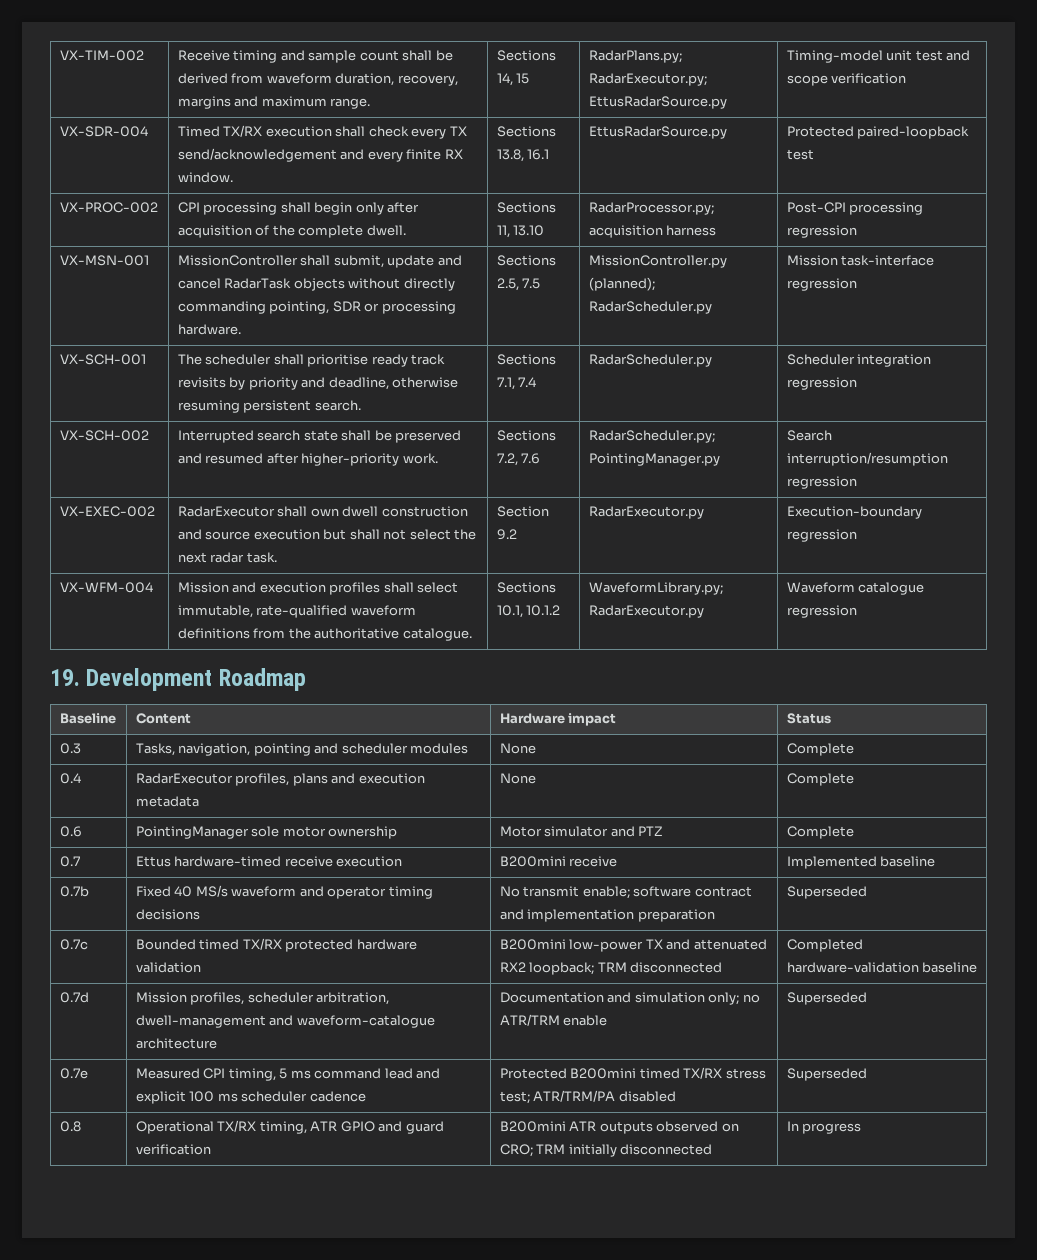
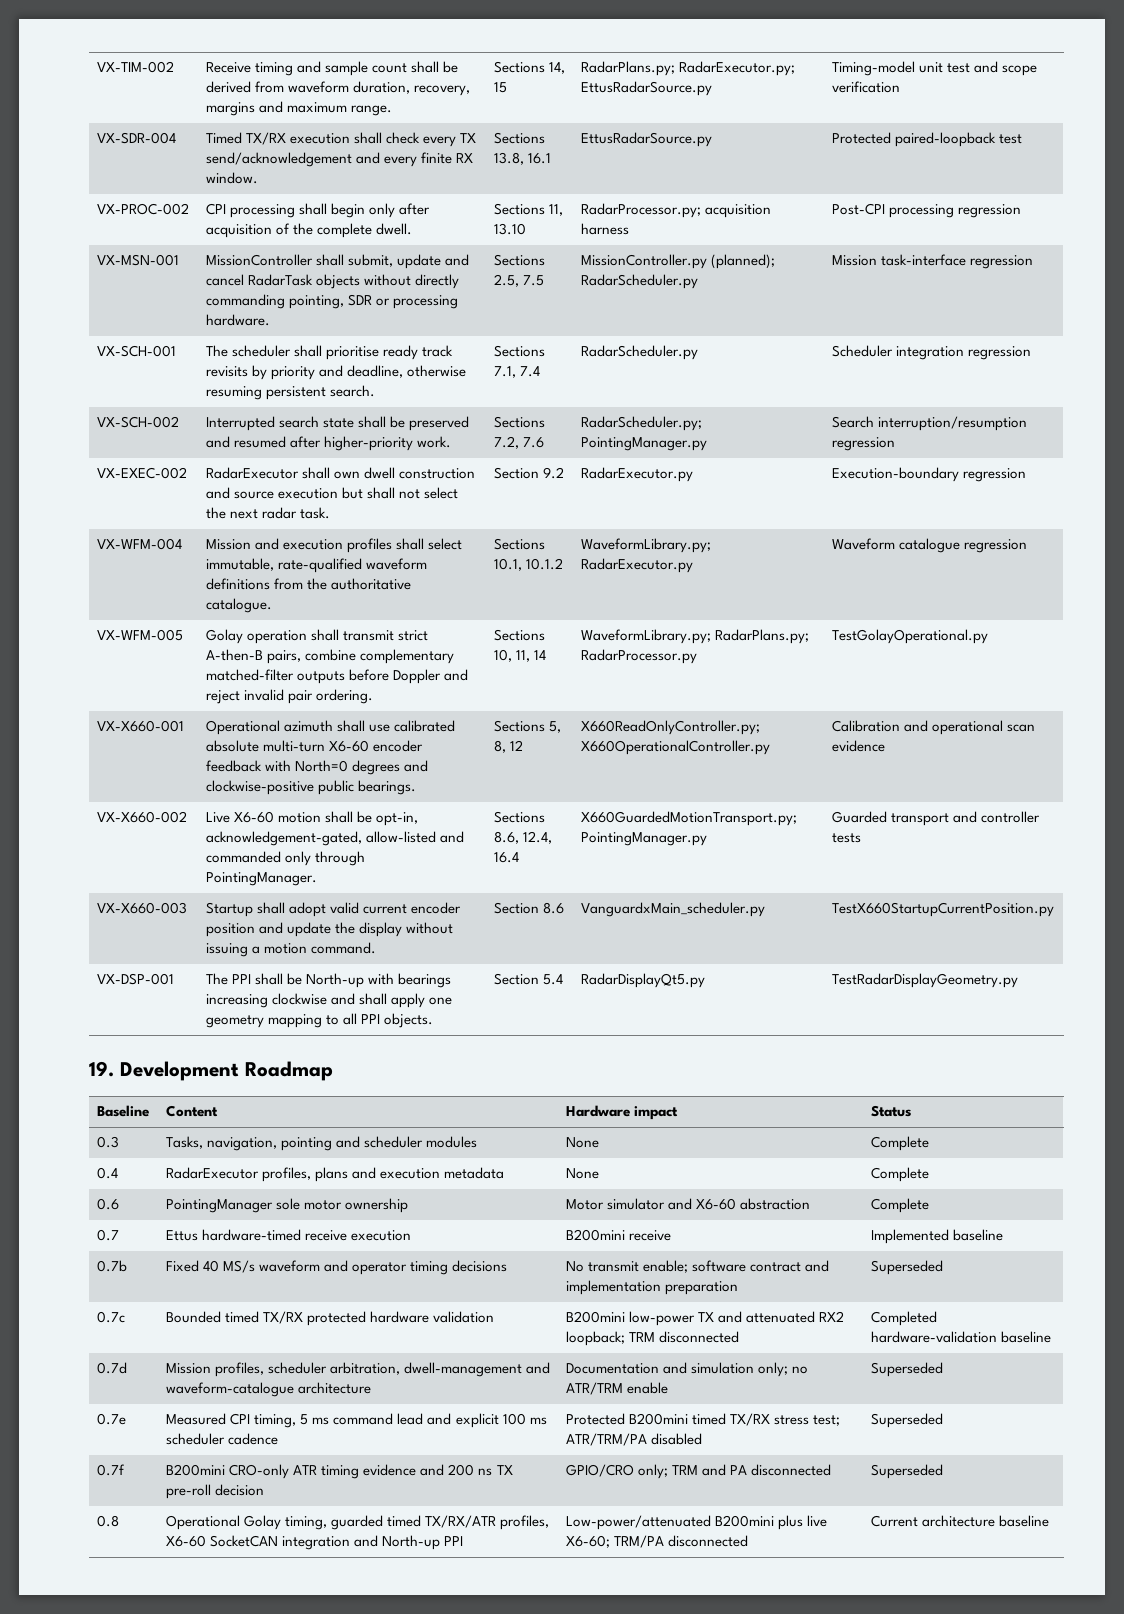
(857, 611) none -> [97,629,184,641] [206,629,429,644] [206,649,455,664] [206,669,469,684] [206,689,374,704] [494,629,546,641] [494,649,547,662] [581,629,810,644] [581,649,698,664] [832,629,989,644] [97,720,185,732] [206,720,456,735] [206,740,424,752] [206,760,429,775] [206,780,417,795] [494,720,562,733] [494,740,524,753] [581,720,761,735] [581,740,771,755] [832,720,1036,735] [832,740,886,752] [97,811,188,823] [206,811,419,826] [206,831,465,846] [206,851,366,866] [206,872,318,886] [494,811,546,823] [494,831,553,844] [494,852,520,863] [581,811,798,826] [581,832,708,846] [832,811,1041,826] [832,833,862,843] [97,902,188,914] [206,902,462,917] [206,922,454,937] [206,942,377,957] [494,902,565,914] [581,902,766,917] [832,902,1055,917] [97,973,175,985] [206,973,452,988] [206,993,453,1008] [206,1013,434,1028] [494,973,564,985] [581,973,706,988] [832,973,1019,988] // VX-WFM-005 | Golay operation shall transmit strict A-then-B pairs, combine complementary matched-filter outputs before Doppler and reject invalid pair ordering. | Sections 10, 11, 14 | WaveformLibrary.py; RadarPlans.py; RadarProcessor.py | TestGolayOperational.py // VX-X660-001 | Operational azimuth shall use calibrated absolute multi-turn X6-60 encoder feedback with North=0 degrees and clockwise-positive public bearings. | Sections 5, 8, 12 | X660ReadOnlyController.py; X660OperationalController.py | Calibration and operational scan evidence // VX-X660-002 | Live X6-60 motion shall be opt-in, acknowledgement-gated, allow-listed and commanded only through PointingManager. | Sections 8.6, 12.4, 16.4 | X660GuardedMotionTransport.py; PointingManager.py | Guarded transport and controller tests // VX-X660-003 | Startup shall adopt valid current encoder position and update the display without issuing a motion command. | Section 8.6 | VanguardxMain_scheduler.py | TestX660StartupCurrentPosition.py // VX-DSP-001 | The PPI shall be North-up with bearings increasing clockwise and shall apply one geometry mapping to all PPI objects. | Section 5.4 | RadarDisplayQt5.py | TestRadarDisplayGeometry.py
[638,826,664,836] PTZ -> [696,1198,811,1210] X6-60 abstraction
[59,1121,81,1132] [135,1120,444,1134] [135,1144,211,1155] [499,1121,739,1134] [499,1144,713,1157] [786,1121,862,1134] 0.8 | Operational TX/RX timing, ATR GPIO and guard verification | B200mini ATR outputs observed on CRO; TRM initially disconnected | In progress -> [97,1464,126,1476] [166,1464,513,1479] [166,1484,265,1499] [566,1464,832,1479] [871,1464,944,1479] [97,1515,120,1527] [166,1515,550,1530] [166,1535,464,1550] [566,1515,828,1530] [566,1535,749,1548] [871,1515,1050,1527] 0.7f | B200mini CRO-only ATR timing evidence and 200 ns TX pre-roll decision | GPIO/CRO only; TRM and PA disconnected | Superseded // 0.8 | Operational Golay timing, guarded timed TX/RX/ATR profiles, X6-60 SocketCAN integration and North-up PPI | Low-power/attenuated B200mini plus live X6-60; TRM/PA disconnected | Current architecture baseline

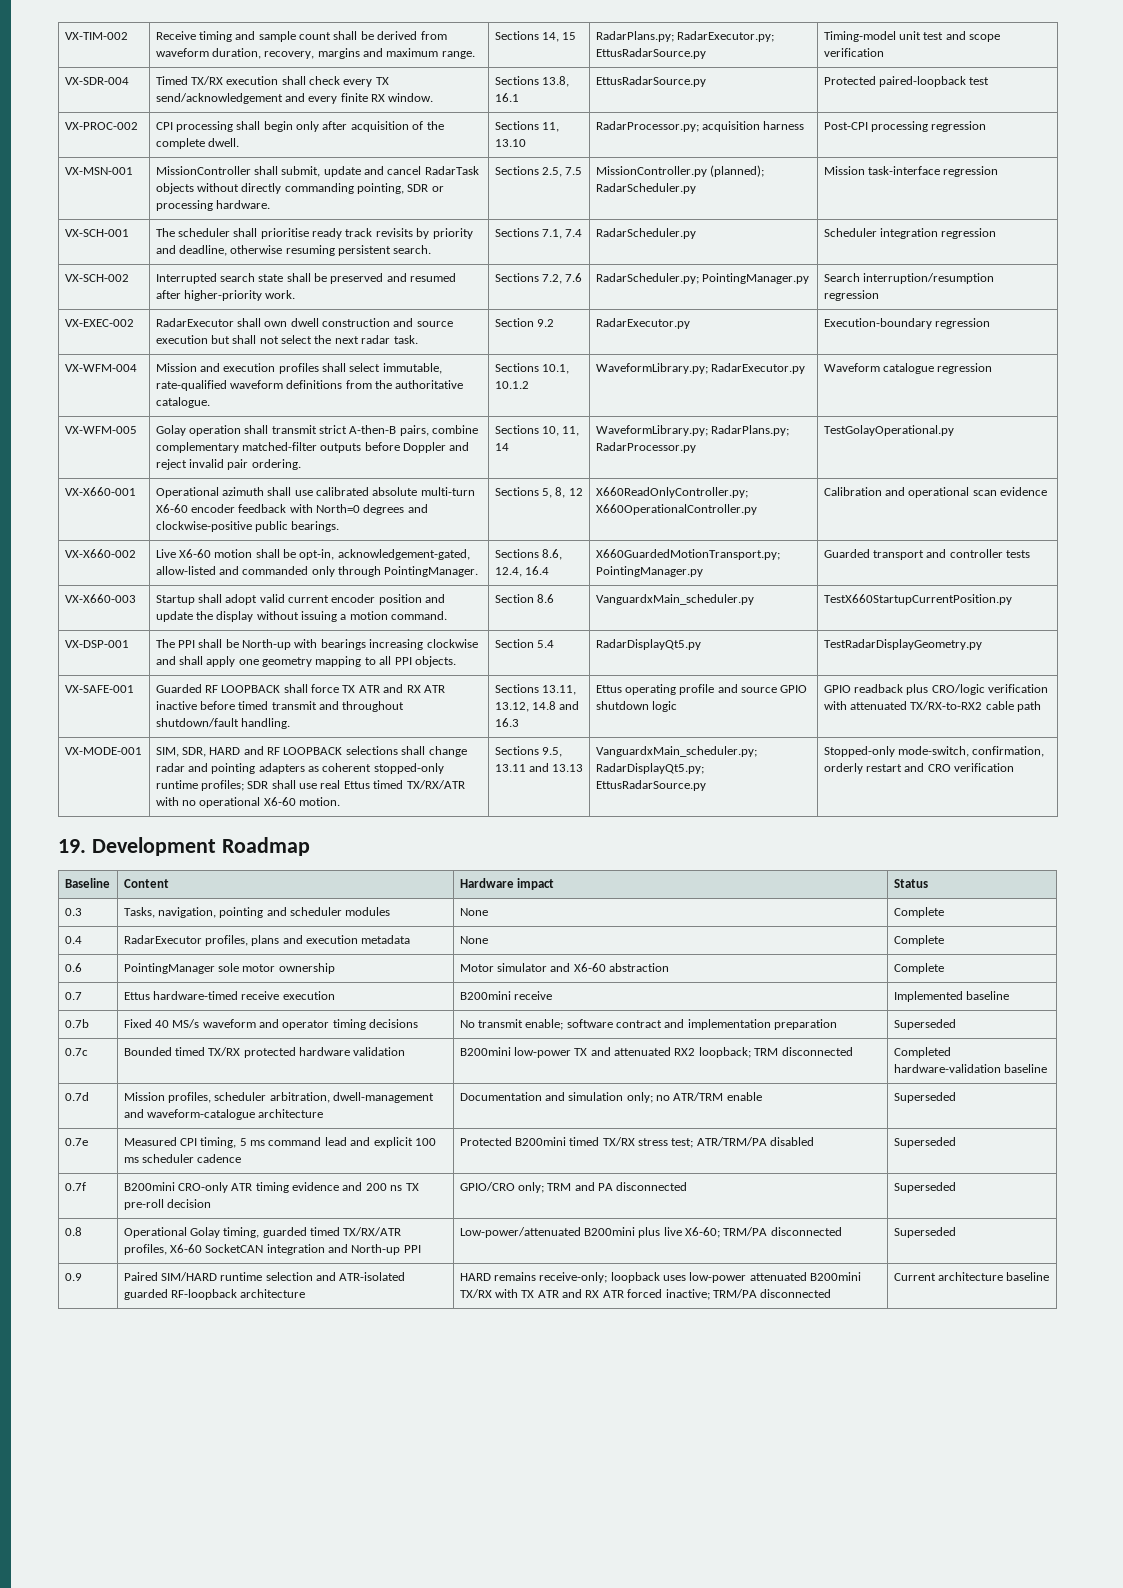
(1019, 980) none -> [64,685,134,693] [155,684,445,693] [155,701,405,712] [155,718,290,729] [494,684,576,695] [494,701,580,712] [494,718,519,727] [595,684,808,695] [595,701,677,712] [823,684,1049,695] [823,701,1042,712] [64,747,142,755] [155,746,467,757] [155,763,444,774] [155,780,465,791] [155,797,341,808] [494,746,562,757] [494,763,584,772] [595,746,757,757] [595,763,704,774] [595,780,706,791] [823,746,1045,757] [823,763,1015,774] // VX-SAFE-001 | Guarded RF LOOPBACK shall force TX ATR and RX ATR inactive before timed transmit and throughout shutdown/fault handling. | Sections 13.11, 13.12, 14.8 and 16.3 | Ettus operating profile and source GPIO shutdown logic | GPIO readback plus CRO/logic verification with attenuated TX/RX-to-RX2 cable path // VX-MODE-001 | SIM, SDR, HARD and RF LOOPBACK selections shall change radar and pointing adapters as coherent stopped-only runtime profiles; SDR shall use real Ettus timed TX/RX/ATR with no operational X6-60 motion. | Sections 9.5, 13.11 and 13.13 | VanguardxMain_scheduler.py; RadarDisplayQt5.py; EttusRadarSource.py | Stopped-only mode-switch, confirmation, orderly restart and CRO verification
(749, 1541) none -> [893,1227,956,1238] [64,1273,82,1281] [123,1272,406,1281] [123,1289,306,1300] [459,1272,862,1283] [459,1289,832,1300] | Superseded // 0.9 | Paired SIM/HARD runtime selection and ATR-isolated guarded RF-loopback architecture | HARD remains receive-only; loopback uses low-power attenuated B200mini TX/RX with TX ATR and RX ATR forced inactive; TRM/PA disconnected

